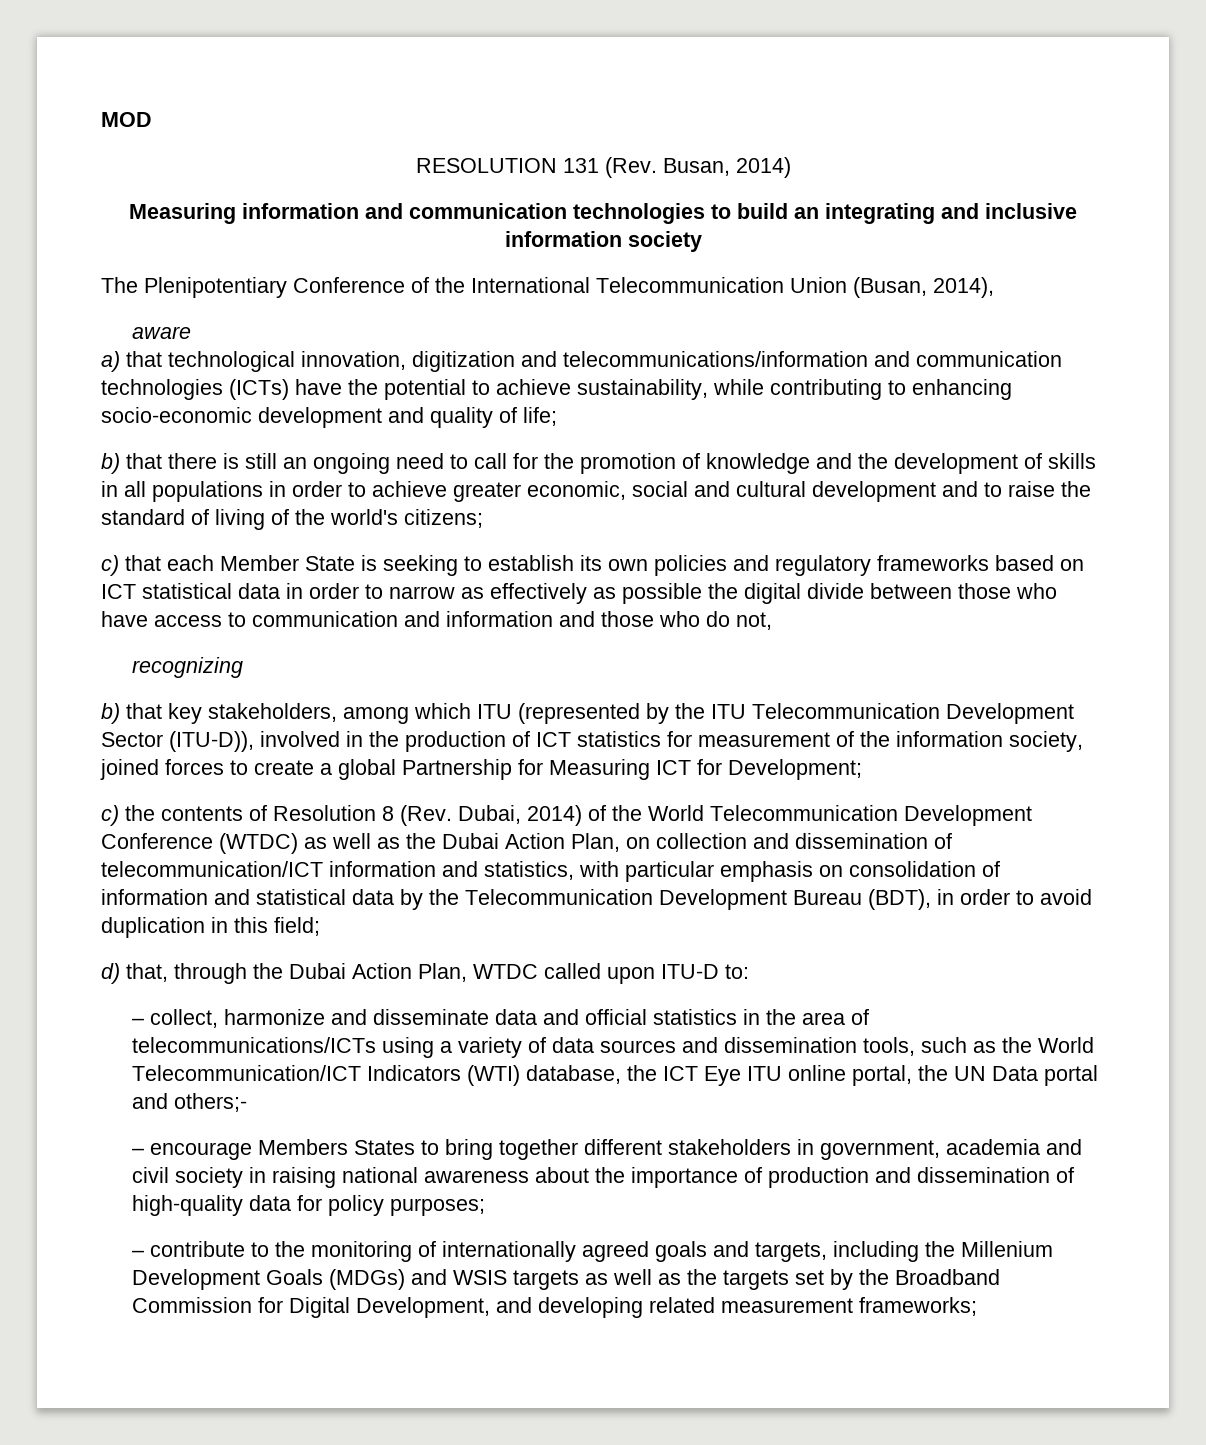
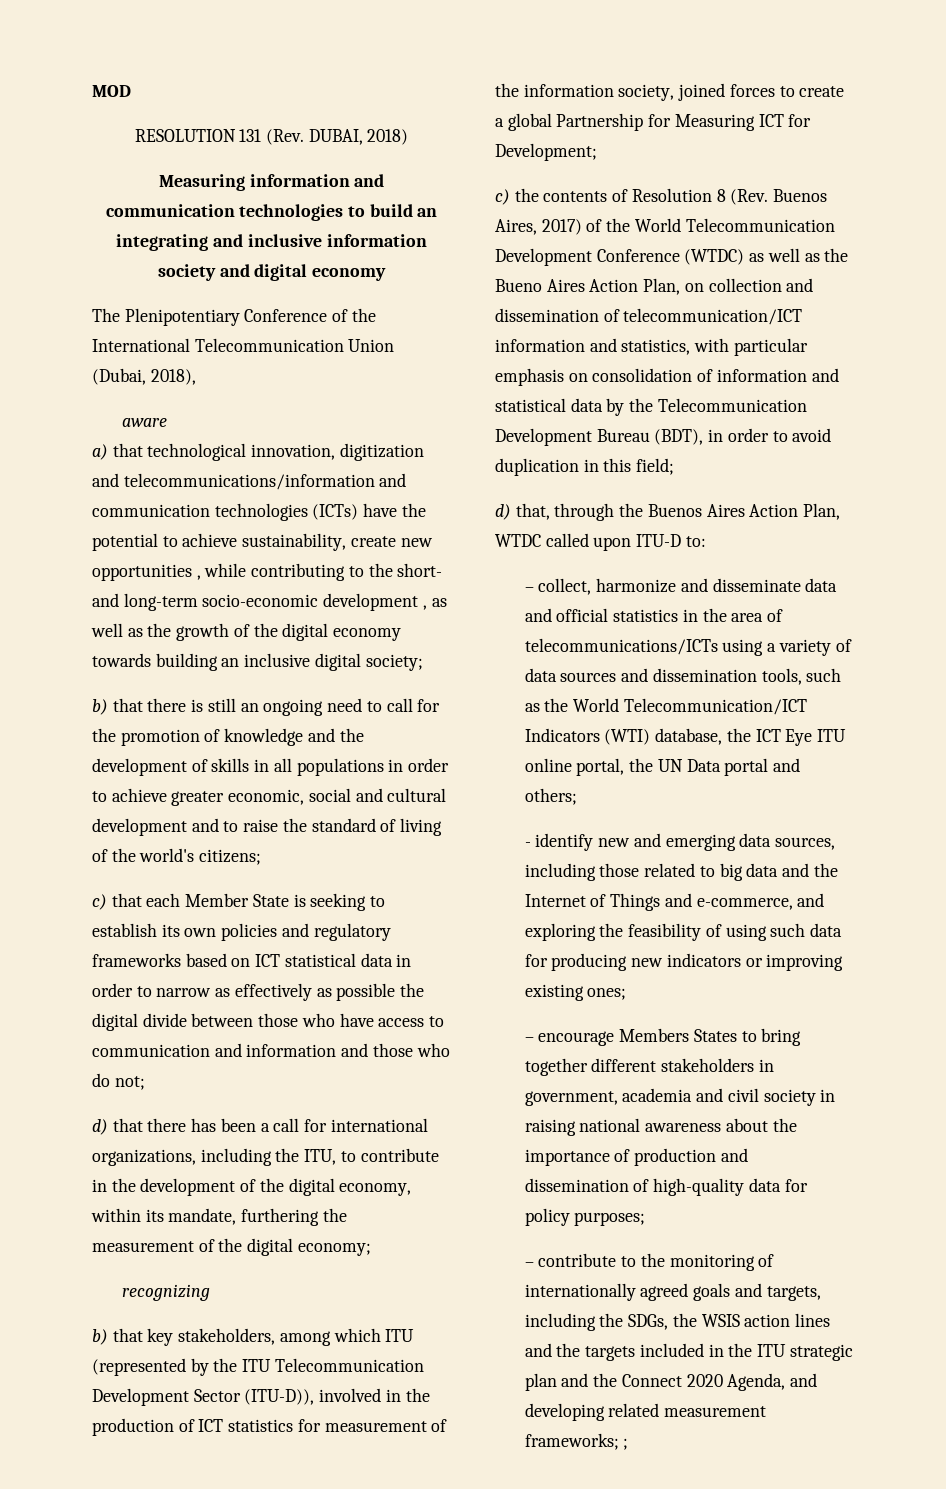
[662,157,791,178] Busan, 2014) -> [308,129,409,145] DUBAI, 2018)
(702, 241) none -> [219,264,387,281] and digital economy
[853,277,994,298] (Busan, 2014), -> [92,368,196,385] (Dubai, 2018),
[713,379,1012,400] [101,407,557,428] while contributing to enhancing socio-economic development and quality of life; -> [350,536,433,547] [92,563,443,581] [92,593,447,611] [91,623,402,641] [92,653,423,671] create new opportunities , while contributing to the short- and long-term socio-economic development , as well as the growth of the digital economy towards building an inclusive digital society;
[736,612,772,630] not, -> [114,1076,145,1090] [92,1118,428,1135] [92,1148,439,1166] [92,1178,412,1196] [91,1208,347,1226] [92,1238,371,1256] not; // d) that there has been a call for international organizations, including the ITU, to contribute in the development of the digital economy, within its mandate, furthering the measurement of the digital economy;
[458,805,582,826] Dubai, 2014) -> [773,189,828,202] [495,219,582,235] Buenos Aires, 2017)
[442,833,499,849] Dubai -> [495,279,585,292] Bueno Aires
[289,963,346,979] Dubai -> [647,504,745,517] Buenos Aires
[173,1093,247,1112] others;- -> [524,788,577,805] [524,833,835,851] [524,863,838,881] [524,893,825,911] [524,923,842,941] [524,953,844,971] [524,984,627,1001] others; // - identify new and emerging data sources, including those related to big data and the Internet of Things and e-commerce, and exploring the feasibility of using such data for producing new indicators or improving existing ones;
[960,1241,1053,1257] [131,1269,1000,1290] [131,1297,490,1318] Millenium Development Goals (MDGs) and WSIS targets as well as the targets set by the Broadband Commission for Digital Development, -> [628,1313,830,1330] [524,1343,853,1361] [524,1373,786,1391] SDGs, the WSIS action lines and the targets included in the ITU strategic plan and the Connect 2020 Agenda,
(977, 1306) none -> [623,1438,629,1450] ;

